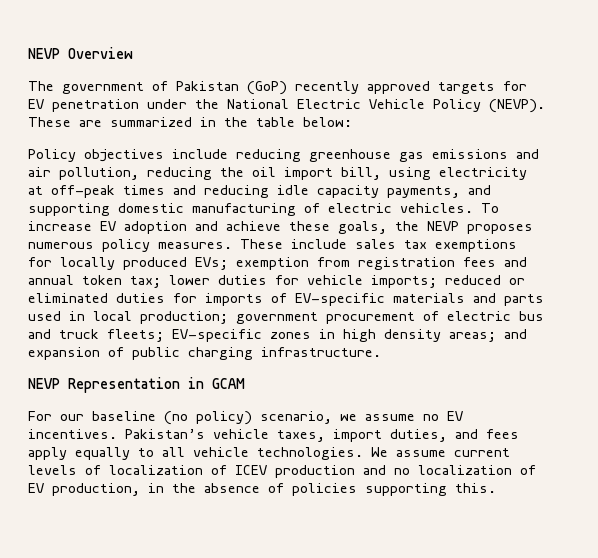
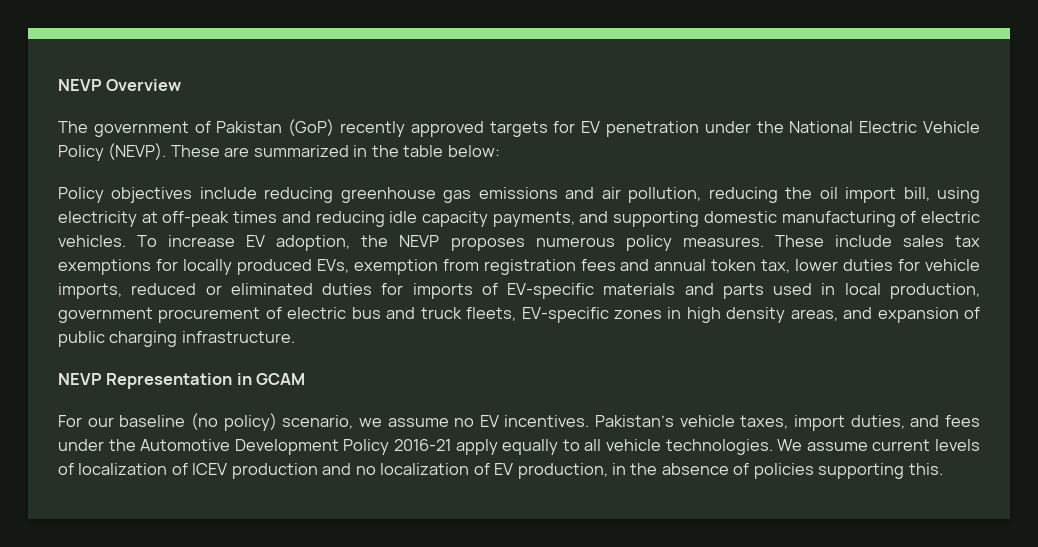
[124,221,387,234] adoption and achieve these goals, -> [276,235,351,251] adoption,
[195,257,228,270] EVs; -> [316,259,349,273] EVs,
[130,276,161,288] tax; -> [761,259,791,273] tax,
[371,275,437,288] imports; -> [58,283,122,299] imports,
[140,311,228,324] production; -> [889,283,980,299] production,
[107,329,164,342] fleets; -> [466,307,517,321] fleets,
[449,332,496,342] areas; -> [790,309,838,321] areas,
(519, 434) none -> [58,439,452,455] under the Automotive Development Policy 2016-21

